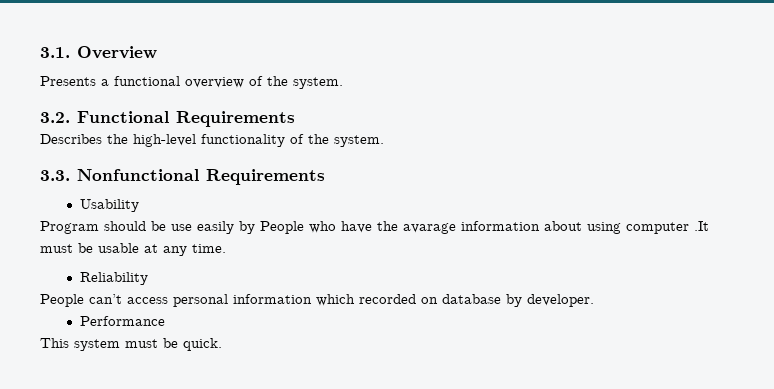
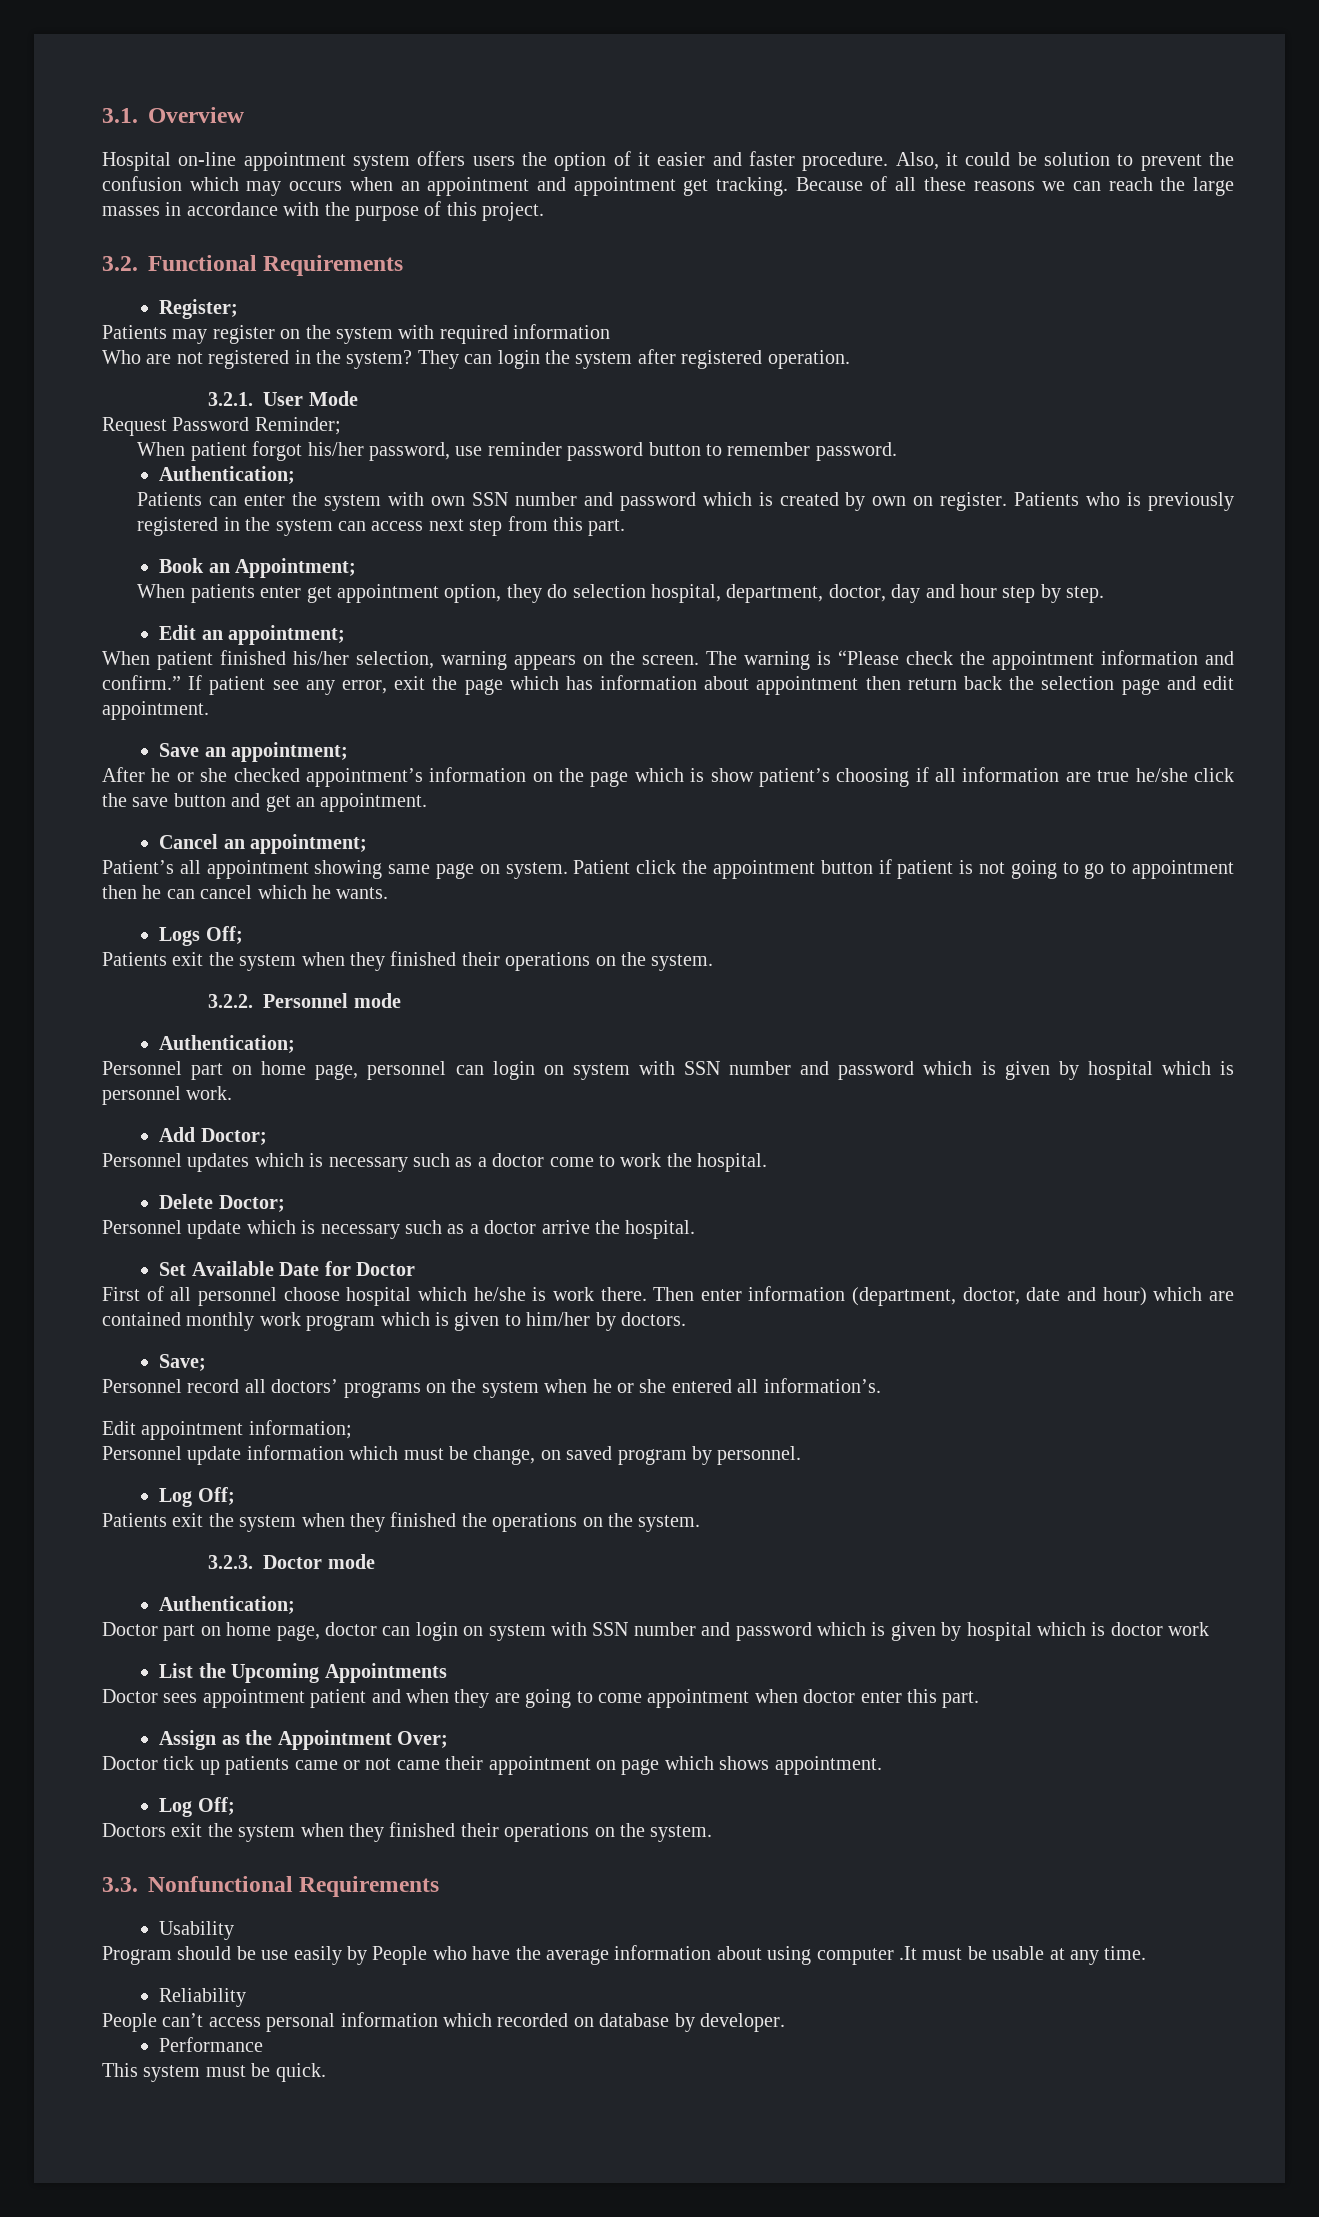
[40,76,343,89] [40,111,296,127] [40,134,304,147] Presents a functional overview of the system. // 3.2. Functional Requirements // Describes the high-level functionality of -> [102,151,1234,171] [102,176,1235,196] [102,201,545,221] [102,255,404,276] [159,299,239,319] [102,324,611,344] [102,349,850,369] [208,391,358,406] [102,417,341,436] [137,441,897,461] [159,466,296,484] [137,492,1234,511] [137,516,626,536] [159,558,357,578] [137,584,1105,603] [159,625,346,645] [102,650,1234,670] [102,675,1234,695] [102,701,209,720] [159,742,349,762] [102,767,1234,787] [102,793,428,812] [159,834,368,854] [102,859,1235,879] [102,885,389,899] [159,926,243,946] [102,951,714,971] [208,993,401,1008] [159,1035,296,1053] [102,1061,1234,1080] [102,1086,233,1105] [159,1127,267,1145] [102,1153,768,1172] [159,1194,285,1212] [102,1220,696,1239] [159,1261,415,1276] [102,1286,1234,1306] [102,1312,686,1331] [159,1354,207,1371] [102,1378,881,1398] [102,1420,352,1440] [102,1445,802,1465] [159,1487,235,1507] [102,1512,701,1532] [208,1554,375,1569] [159,1596,296,1614] [102,1622,1210,1641] [159,1663,447,1683] [102,1689,980,1708] [159,1730,448,1750] [102,1756,882,1775] [159,1797,235,1817] [102,1822,615,1842] Hospital on-line appointment system offers users the option of it easier and faster procedure. Also, it could be solution to prevent the confusion which may occurs when an appointment and appointment get tracking. Because of all these reasons we can reach the large masses in accordance with the purpose of this project. // 3.2. Functional Requirements // Register; // Patients may register on the system with required information // Who are not registered in the system? They can login the system after registered operation. // 3.2.1. User Mode // Request Password Reminder; // When patient forgot his/her password, use reminder password button to remember password. // Authentication; // Patients can enter the system with own SSN number and password which is created by own on register. Patients who is previously registered in the system can access next step from this part. // Book an Appointment; // When patients enter get appointment option, they do selection hospital, department, doctor, day and hour step by step. // Edit an appointment; // When patient finished his/her selection, warning appears on the screen. The warning is “Please check the appointment information and confirm.” If patient see any error, exit the page which has information about appointment then return back the selection page and edit appointment. // Save an appointment; // After he or she checked appointment’s information on the page which is show patient’s choosing if all information are true he/she click the save button and get an appointment. // Cancel an appointment; // Patient’s all appointment showing same page on system. Patient click the appointment button if patient is not going to go to appointment then he can cancel which he wants. // Logs Off; // Patients exit the system when they finished their operations on the system. // 3.2.2. Personnel mode // Authentication; // Personnel part on home page, personnel can login on system with SSN number and password which is given by hospital which is personnel work. // Add Doctor; // Personnel updates which is necessary such as a doctor come to work the hospital. // Delete Doctor; // Personnel update which is necessary such as a doctor arrive the hospital. // Set Available Date for Doctor // First of all personnel choose hospital which he/she is work there. Then enter information (department, doctor, date and hour) which are contained monthly work program which is given to him/her by doctors. // Save; // Personnel record all doctors’ programs on the system when he or she entered all information’s. // Edit appointment information; // Personnel update information which must be change, on saved program by personnel. // Log Off; // Patients exit the system when they finished the operations on the system. // 3.2.3. Doctor mode // Authentication; // Doctor part on home page, doctor can login on system with SSN number and password which is given by hospital which is doctor work // List the Upcoming Appointments // Doctor sees appointment patient and when they are going to come appointment when doctor enter this part. // Assign as the Appointment Over; // Doctor tick up patients came or not came their appointment on page which shows appointment. // Log Off; // Doctors exit the system when they finished their operations on
[403,223,456,234] avarage -> [545,1949,609,1965] average

